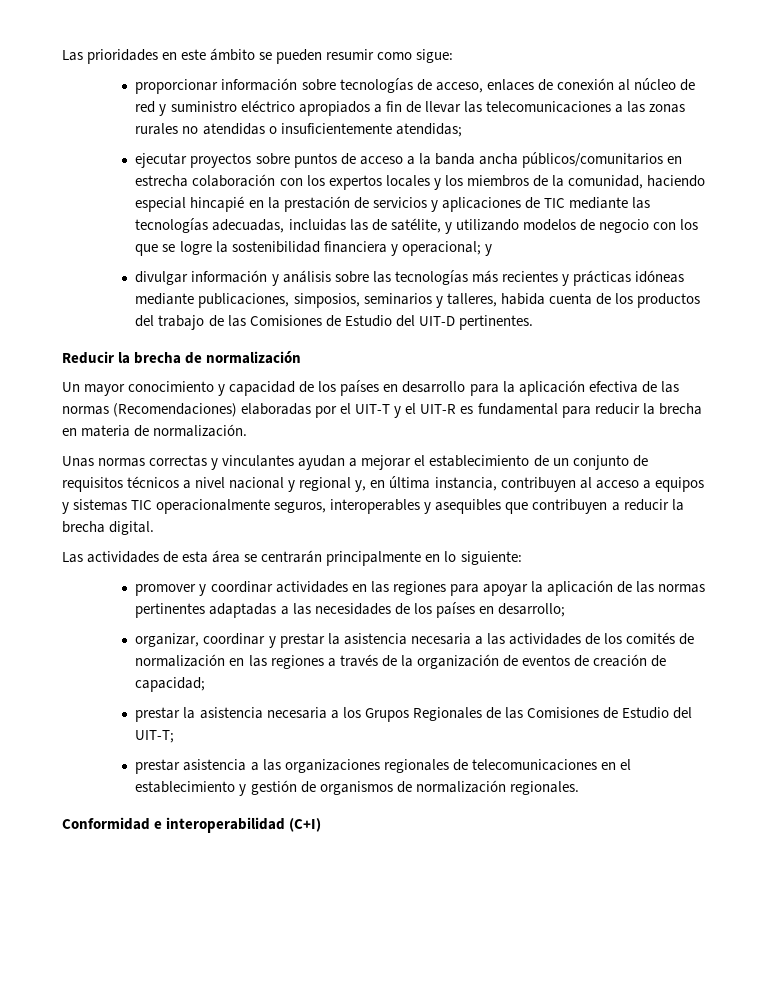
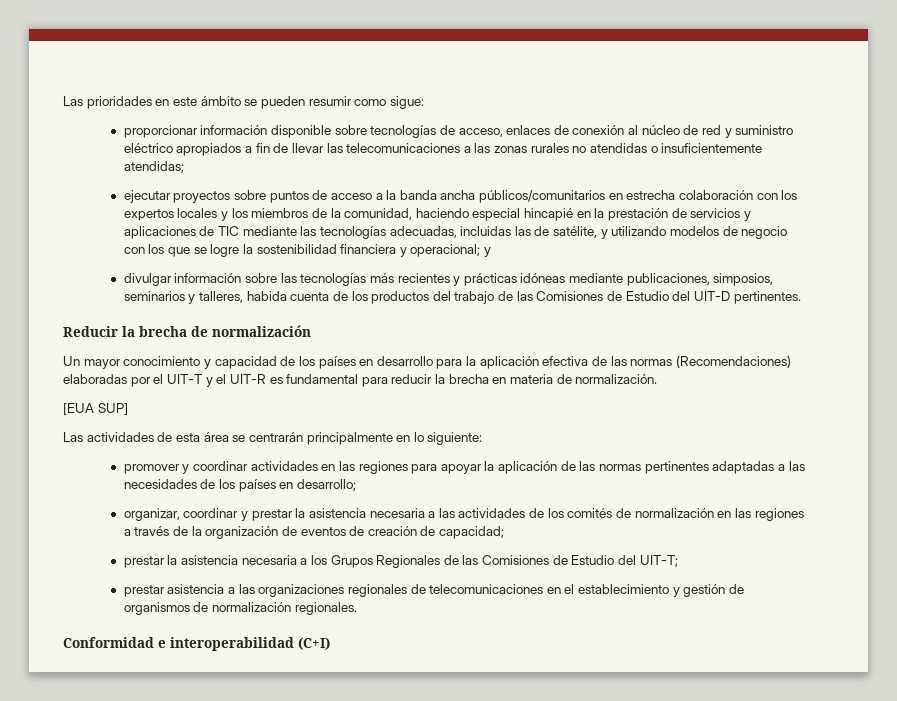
(298, 84) none -> [270,125,331,138] disponible
[271,270,331,286] y análisis -> (242, 278) none
[62,455,648,470] [62,476,704,492] [62,499,684,514] [62,521,155,535] Unas normas correctas y vinculantes ayudan a mejorar el establecimiento de un conjunto de requisitos técnicos a nivel nacional y regional y, en última instancia, contribuyen al acceso a equipos y sistemas TIC operacionalmente seguros, interoperables y asequibles que contribuyen a reducir la brecha digital. -> [63,403,128,415] [EUA SUP]

